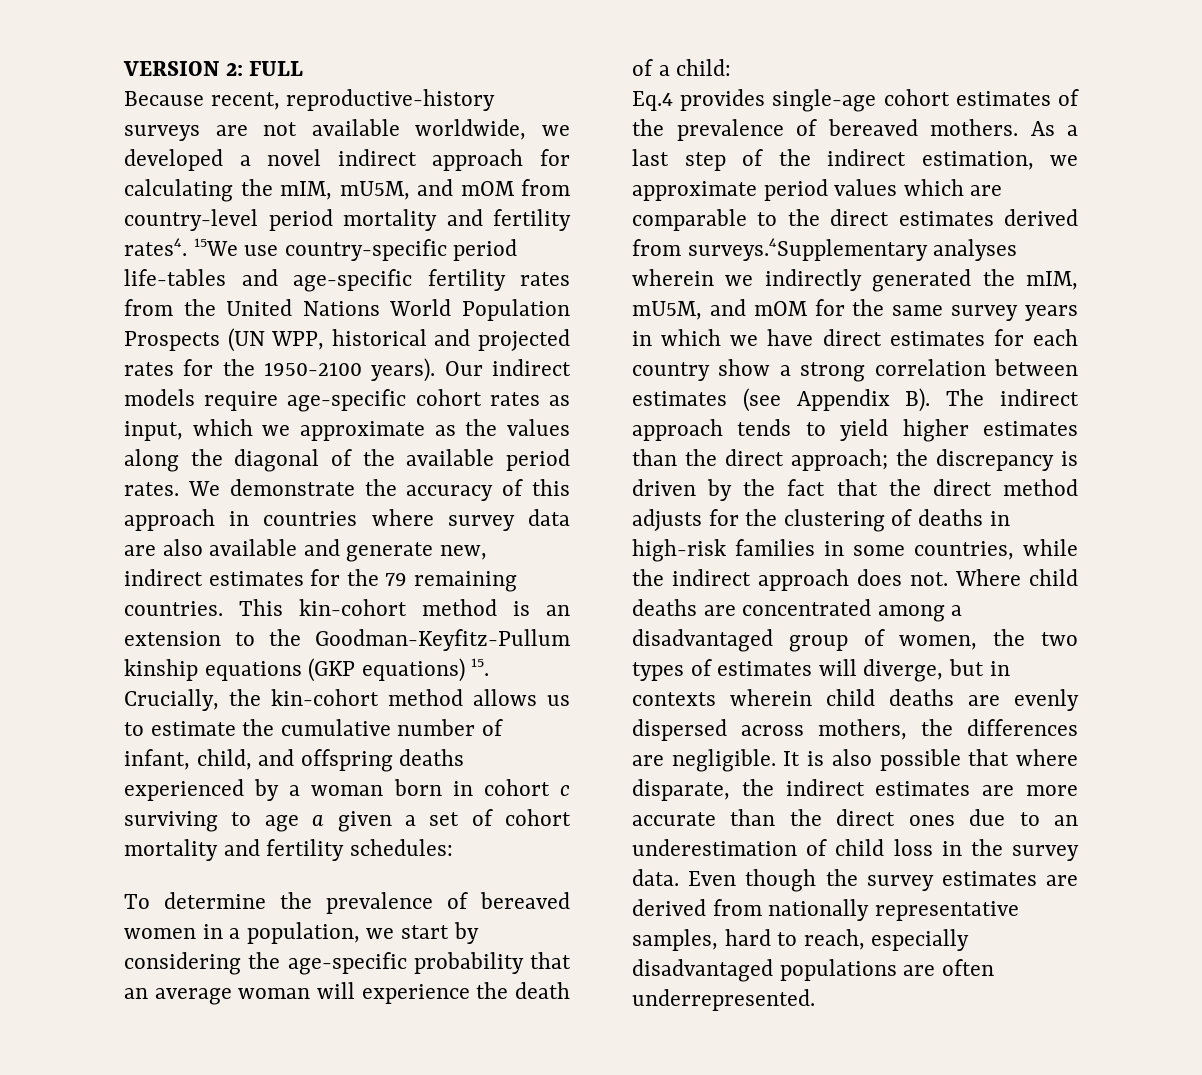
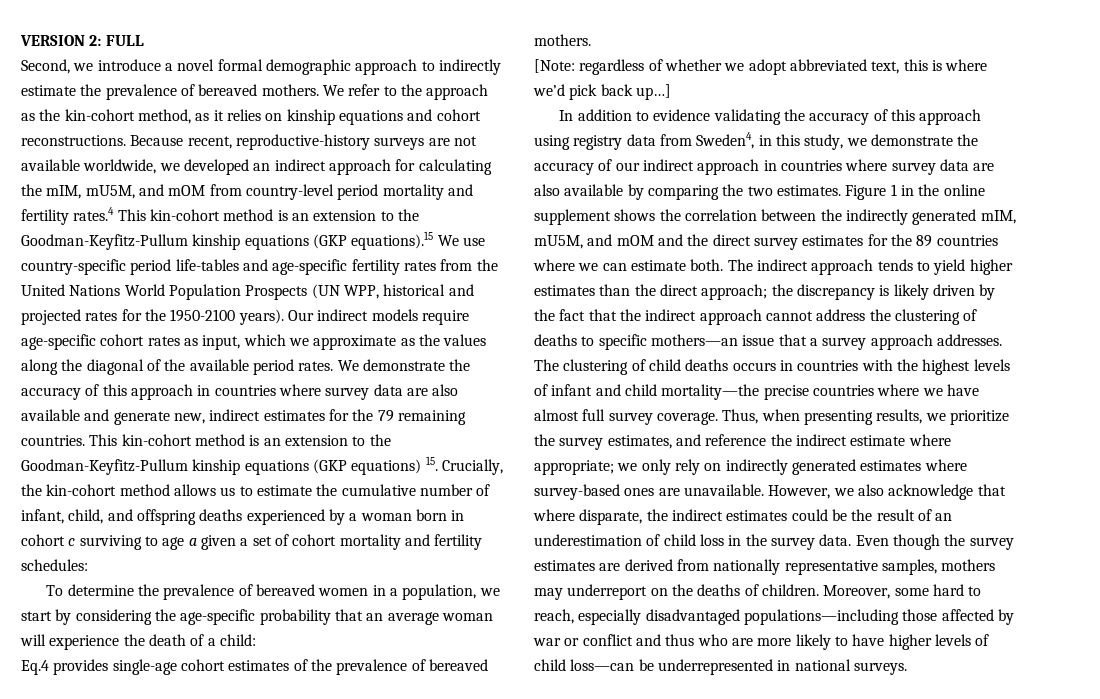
(304, 68) none -> [21,59,501,75] [21,84,489,100] [21,109,481,125] [21,135,126,146] Second, we introduce a novel formal demographic approach to indirectly estimate the prevalence of bereaved mothers. We refer to the approach as the kin-cohort method, as it relies on kinship equations and cohort reconstructions.
[239,149,322,166] a novel -> [253,163,271,171] an
[124,238,238,256] rates4. 15We -> [73,207,419,221] [21,231,459,250] rates.4 This kin-cohort method is an extension to the Goodman-Keyfitz-Pullum kinship equations (GKP equations).15 We
[1030,121,1078,136] [632,149,1078,171] [632,179,1003,201] [632,209,1078,231] [632,238,1018,261] [632,269,1078,292] [632,299,1078,321] [632,329,1078,346] [632,359,1078,382] [632,388,931,412] As a last step of the indirect estimation, we approximate period values which are comparable to the direct estimates derived from surveys.4Supplementary analyses wherein we indirectly generated the mIM, mU5M, and mOM for the same survey years in which we have direct estimates for each country show a strong correlation between estimates (see Appendix B). -> [534,59,988,75] [533,84,671,100] [559,109,982,125] [534,132,979,150] [534,159,995,175] [534,184,985,200] [534,209,1016,225] [534,234,998,250] [533,259,724,271] // [Note: regardless of whether we adopt abbreviated text, this is where we’d pick back up…] // In addition to evidence validating the accuracy of this approach using registry data from Sweden4, in this study, we demonstrate the accuracy of our indirect approach in countries where survey data are also available by comparing the two estimates. Figure 1 in the online supplement shows the correlation between the indirectly generated mIM, mU5M, and mOM and the direct survey estimates for the 89 countries where we can estimate both.
(1078, 458) none -> [893,284,929,300] likely
[932,479,1078,496] [632,509,1010,532] [632,539,1078,562] [632,569,1078,591] [632,599,963,622] [632,629,1078,652] [632,659,1010,682] [632,689,1079,711] [632,719,1078,741] [632,749,961,772] direct method adjusts for the clustering of deaths in high-risk families in some countries, while the indirect approach does not. Where child deaths are concentrated among a disadvantaged group of women, the two types of estimates will diverge, but in contexts wherein child deaths are evenly dispersed across mothers, the differences are negligible. It is also possible -> [645,309,978,325] [534,334,1002,350] [534,359,1010,375] [534,384,979,400] [534,409,1009,425] [534,434,951,450] [534,459,967,475] [534,484,974,500] indirect approach cannot address the clustering of deaths to specific mothers—an issue that a survey approach addresses. The clustering of child deaths occurs in countries with the highest levels of infant and child mortality—the precise countries where we have almost full survey coverage. Thus, when presenting results, we prioritize the survey estimates, and reference the indirect estimate where appropriate; we only rely on indirectly generated estimates where survey-based ones are unavailable. However, we also acknowledge
[982,785,1078,796] [632,809,1040,826] are more accurate than the direct ones due to -> [791,509,932,521] could be the result of
(718, 940) none -> [941,559,996,571] [534,584,929,600] mothers may underreport on the deaths of children. Moreover, some
[779,959,994,981] [632,989,815,1011] populations are often underrepresented. -> [743,609,1014,625] [533,634,990,650] [534,659,907,675] populations—including those affected by war or conflict and thus who are more likely to have higher levels of child loss—can be underrepresented in national surveys.

